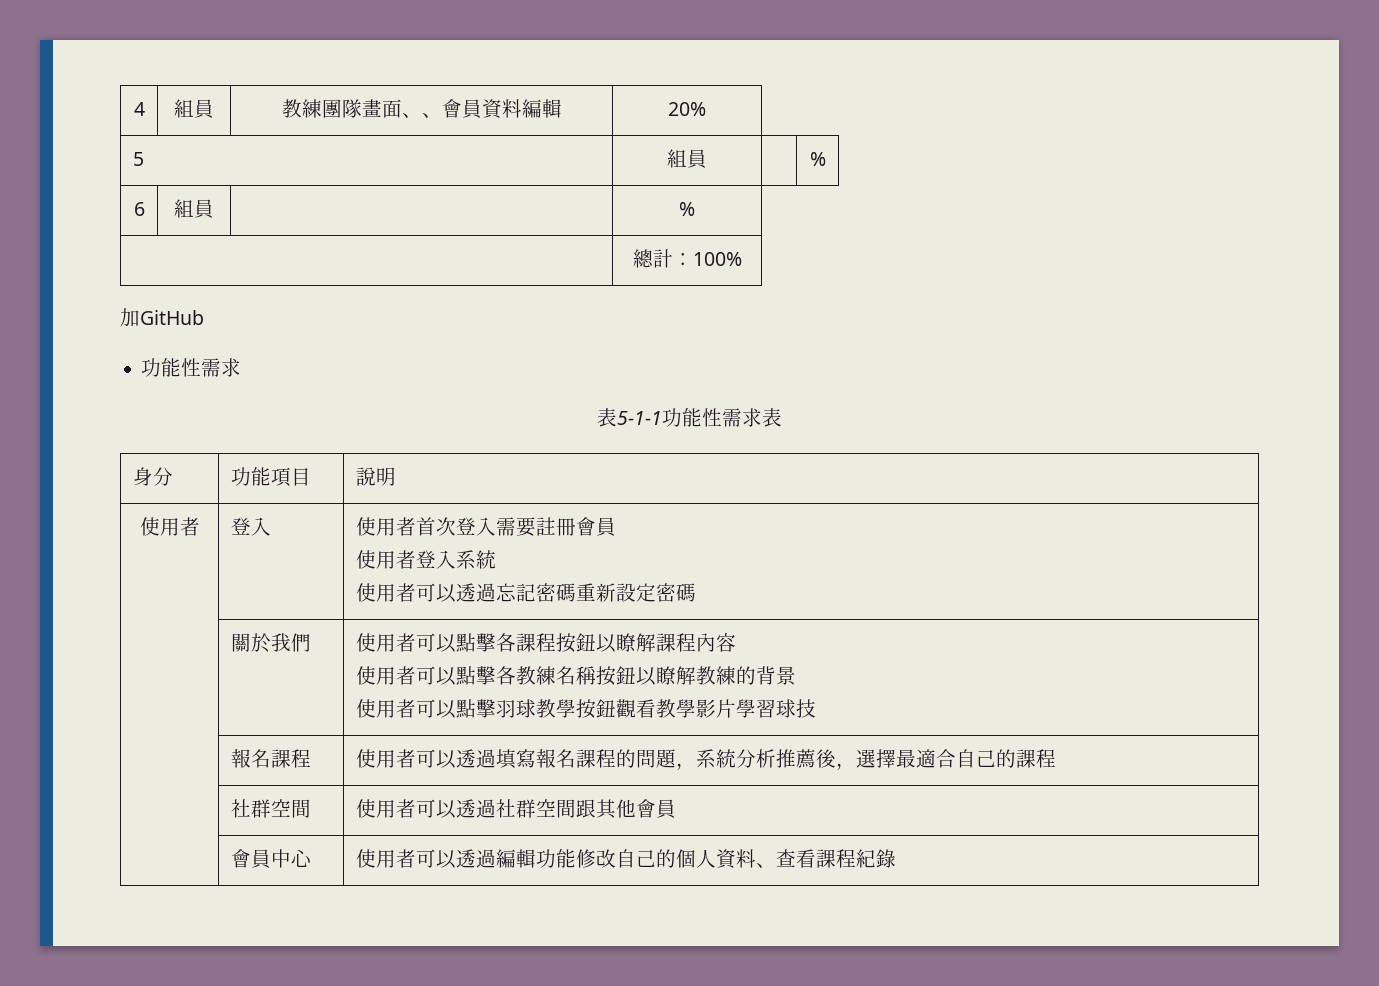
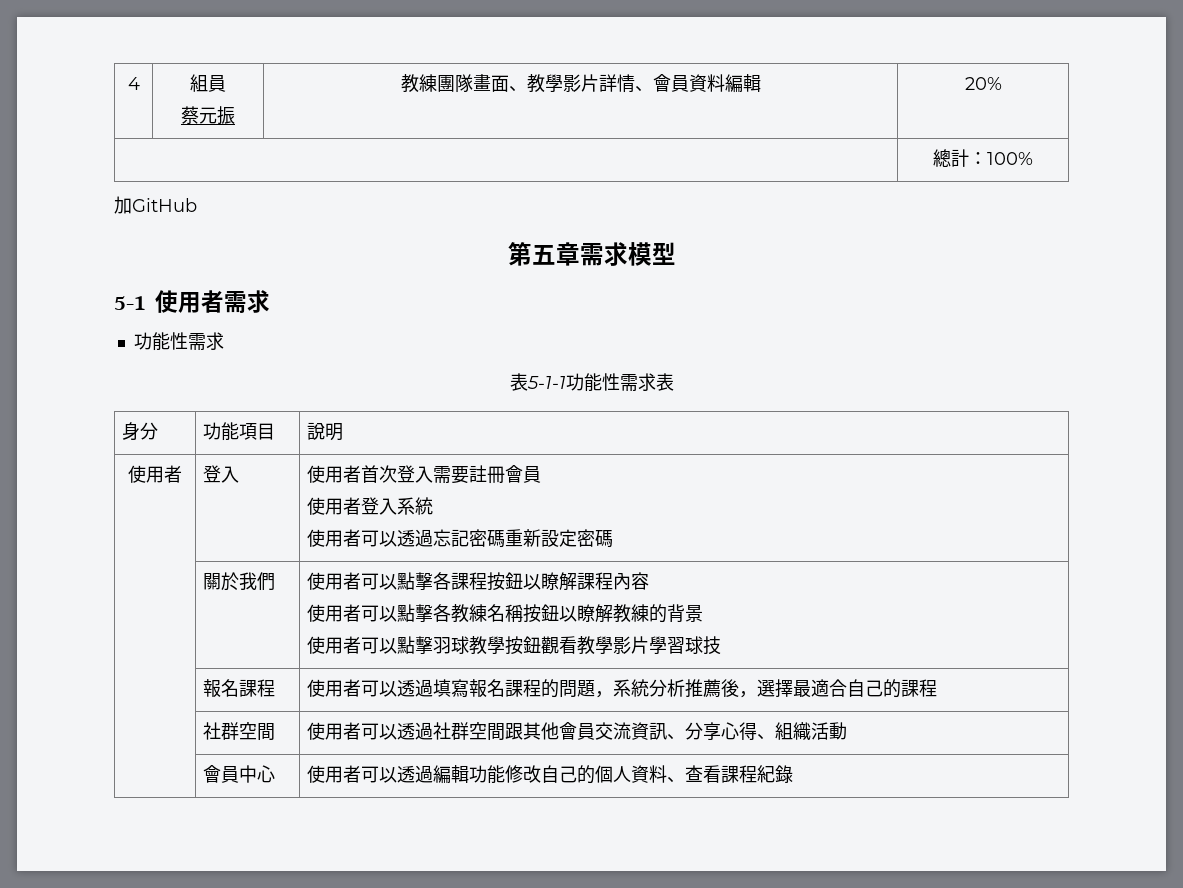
(214, 108) none -> [181,106,235,125] // 蔡元振
(422, 115) none -> [526,74,635,93] 教學影片詳情
[132,152,144,166] [667,149,707,168] [809,152,826,166] [133,202,145,216] [174,199,214,218] [679,202,695,216] [632,249,742,268] [120,308,204,327] 5 | 組員 | | % // 6 | 組員 | | % // | 總計：100% // 加GitHub -> [933,149,1033,167] [114,196,197,214] [507,242,676,266] [114,290,270,313] | 總計：100% // 加GitHub // 第五章需求模型 // 5-1使用者需求
(676, 808) none -> [595,722,848,741] 交流資訊、分享心得、組織活動

